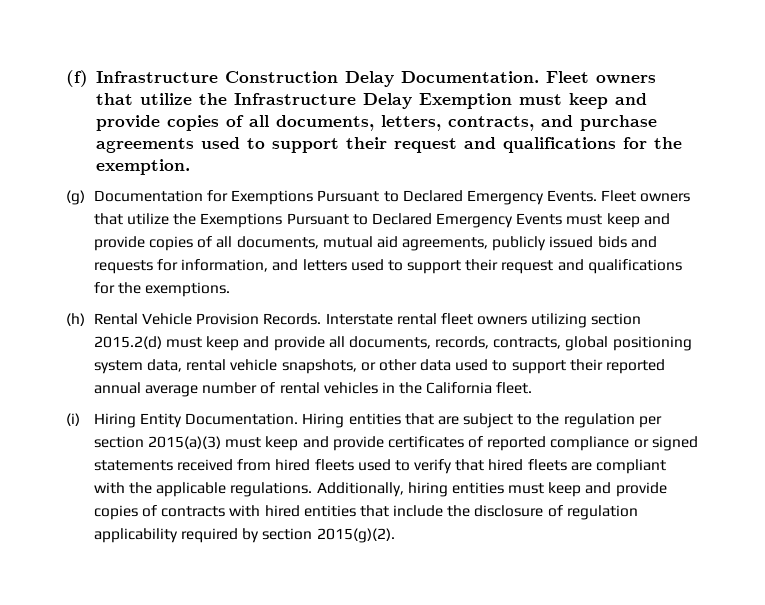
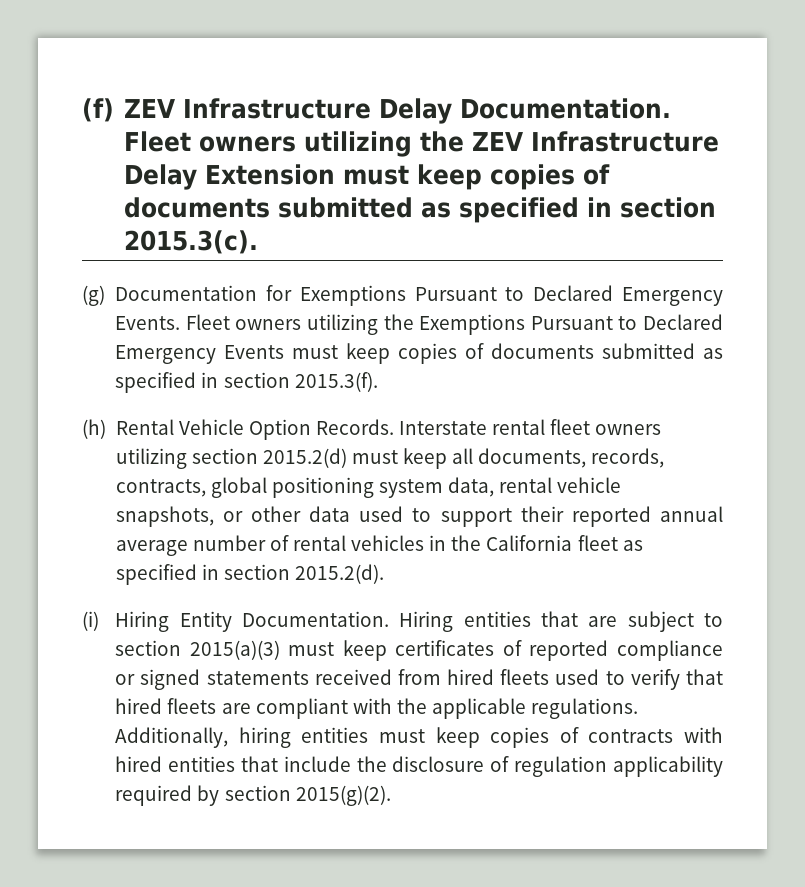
[95,71,338,83] Infrastructure Construction -> [123,98,371,119] ZEV Infrastructure
[95,93,647,109] [95,115,657,131] [95,137,682,153] [95,159,190,175] that utilize the Infrastructure Delay Exemption must keep and provide copies of all documents, letters, contracts, and purchase agreements used to support their request and qualifications for the exemption. -> [303,131,719,157] [123,164,611,190] [123,197,716,223] [123,230,258,254] utilizing the ZEV Infrastructure Delay Extension must keep copies of documents submitted as specified in section 2015.3(c).
[93,213,169,225] that utilize -> [307,314,379,335] utilizing
[643,213,670,225] [93,236,657,251] [93,259,682,274] [93,282,231,297] and provide copies of all documents, mutual aid agreements, publicly issued bids and requests for information, and letters used to support their request and qualifications for the exemptions. -> [398,343,723,364] [115,372,378,393] copies of documents submitted as specified in section 2015.3(f).
[196,313,260,325] Provision -> [248,419,311,440] Option
[243,336,325,351] and provide -> (448, 458) none
[496,382,533,394] fleet. -> [577,535,643,551] [115,564,384,585] fleet as specified in section 2015.2(d).
[536,413,662,428] the regulation per -> (723, 620) none
[302,436,384,451] and provide -> (387, 650) none
[585,482,667,497] and provide -> (480, 737) none

